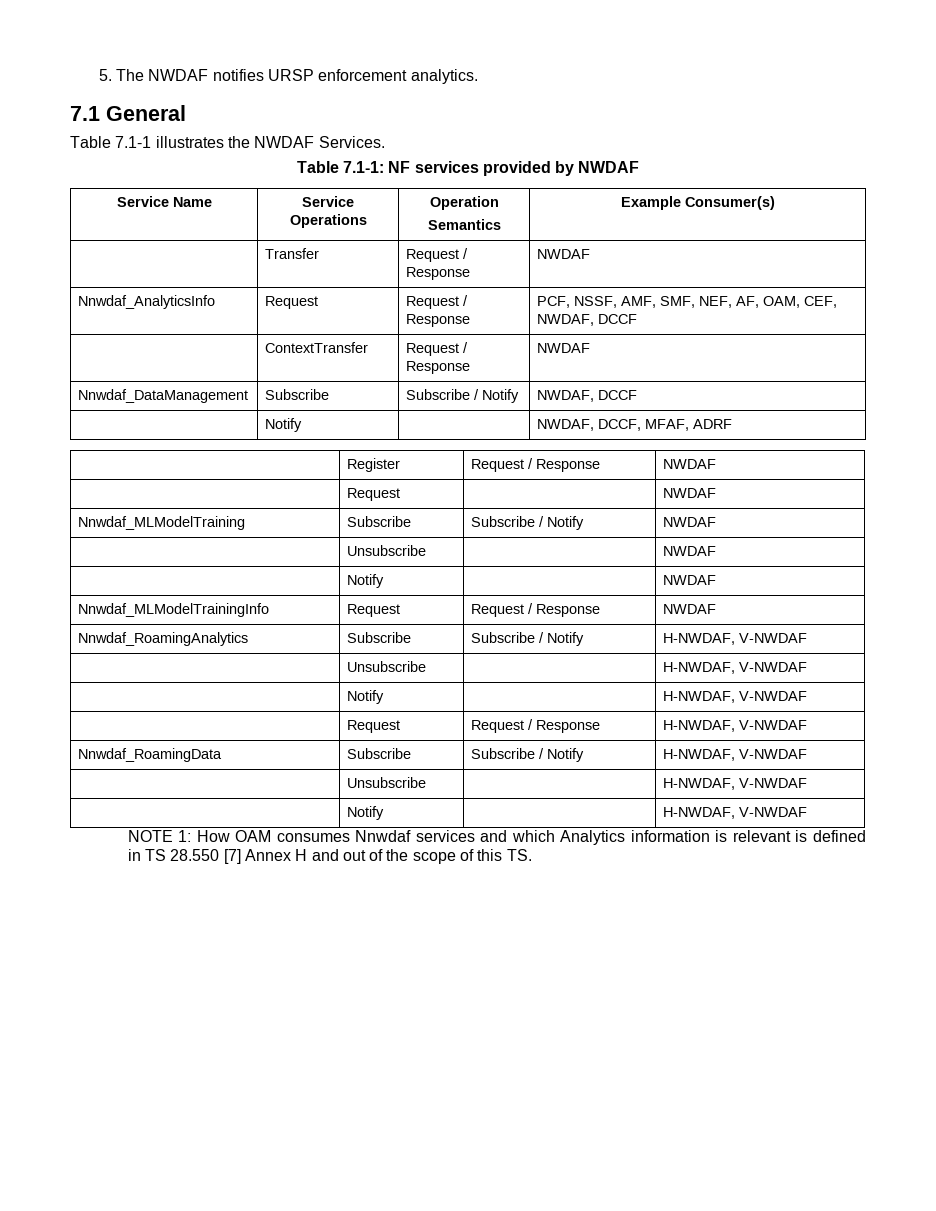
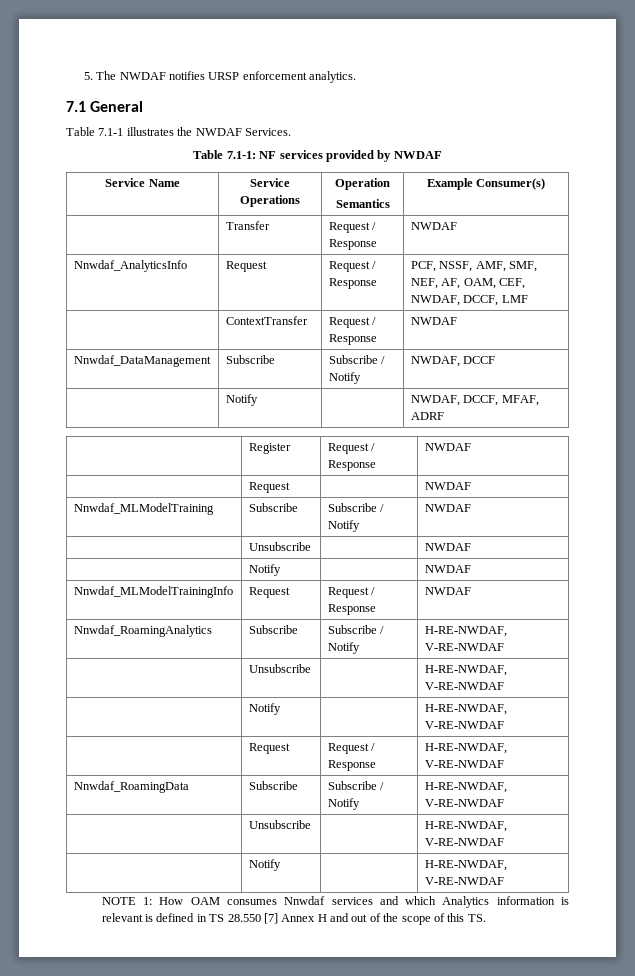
[598,314,638,324] DCCF -> [463,295,528,306] DCCF, LMF
[663,633,808,645] [347,661,427,672] [663,662,808,674] [347,690,385,704] [663,691,808,703] [347,720,401,733] [471,719,601,733] [663,720,808,732] H-NWDAF, V-NWDAF // | Unsubscribe | | H-NWDAF, V-NWDAF // | Notify | | H-NWDAF, V-NWDAF // | Request | Request / Response | H-NWDAF, V-NWDAF -> [424,626,507,637] [424,643,504,651] [248,664,311,673] [424,665,507,676] [424,682,504,690] [248,703,281,715] [424,704,507,715] [424,721,504,729] [248,743,290,754] [327,743,376,754] [327,760,376,771] [424,743,507,754] [424,760,504,768] H-RE-NWDAF, V-RE-NWDAF // | Unsubscribe | | H-RE-NWDAF, V-RE-NWDAF // | Notify | | H-RE-NWDAF, V-RE-NWDAF // | Request | Request / Response | H-RE-NWDAF, V-RE-NWDAF
[663,749,808,761] [347,777,427,788] [663,778,808,790] [347,806,385,820] [663,807,808,819] H-NWDAF, V-NWDAF // | Unsubscribe | | H-NWDAF, V-NWDAF // | Notify | | H-NWDAF, V-NWDAF -> [424,782,507,793] [424,799,504,807] [248,820,311,829] [424,821,507,832] [424,838,504,846] [248,859,281,871] [424,860,507,871] [424,877,504,885] H-RE-NWDAF, V-RE-NWDAF // | Unsubscribe | | H-RE-NWDAF, V-RE-NWDAF // | Notify | | H-RE-NWDAF, V-RE-NWDAF

